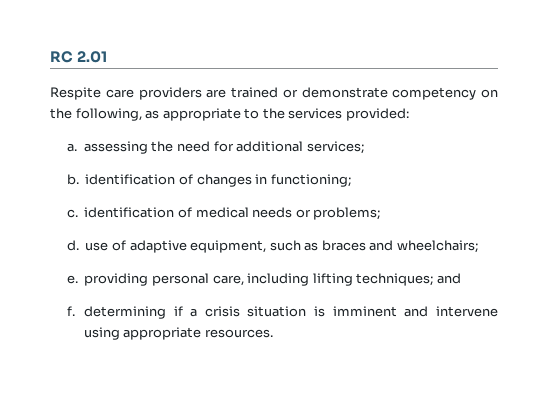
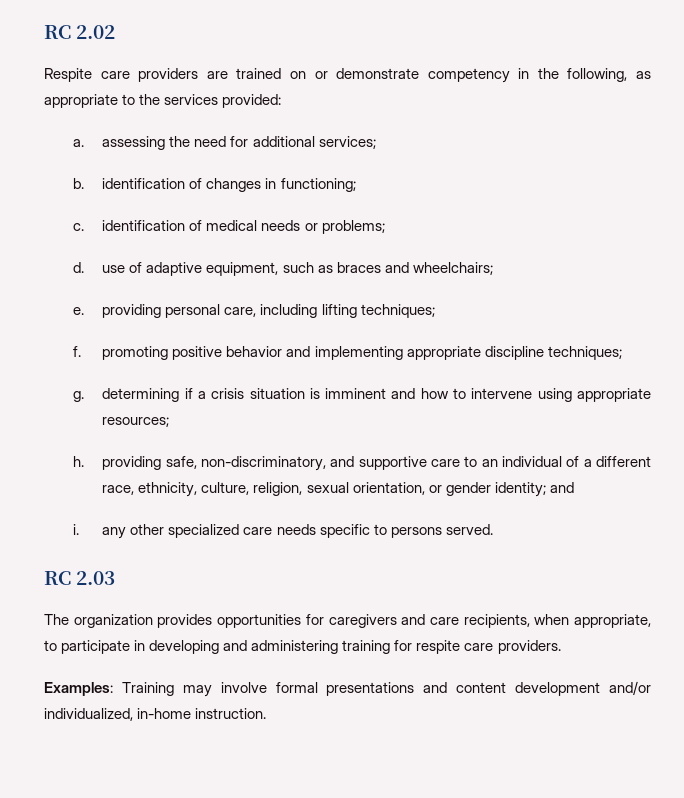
[50,51,107,63] RC 2.01 -> [44,25,116,39] RC 2.02
(278, 92) none -> [289,71,306,79] on
[481,89,498,98] on -> [518,68,530,79] in
[436,273,461,284] [66,306,75,316] and // f. -> [73,346,622,360] [73,391,85,402] // f. promoting positive behavior and implementing appropriate discipline techniques; // g.
(429, 311) none -> [420,388,467,399] how to
[204,329,273,338] resources. -> [102,417,170,427] [73,456,651,471] [102,482,574,497] [73,524,493,539] [44,571,116,585] [44,614,651,628] [44,640,561,654] [44,681,652,697] [44,708,267,721] resources; // h. providing safe, non-discriminatory, and supportive care to an individual of a different race, ethnicity, culture, religion, sexual orientation, or gender identity; and // i. any other specialized care needs specific to persons served. // RC 2.03 // The organization provides opportunities for caregivers and care recipients, when appropriate, to participate in developing and administering training for respite care providers. // Examples: Training may involve formal presentations and content development and/or individualized, in-home instruction.

